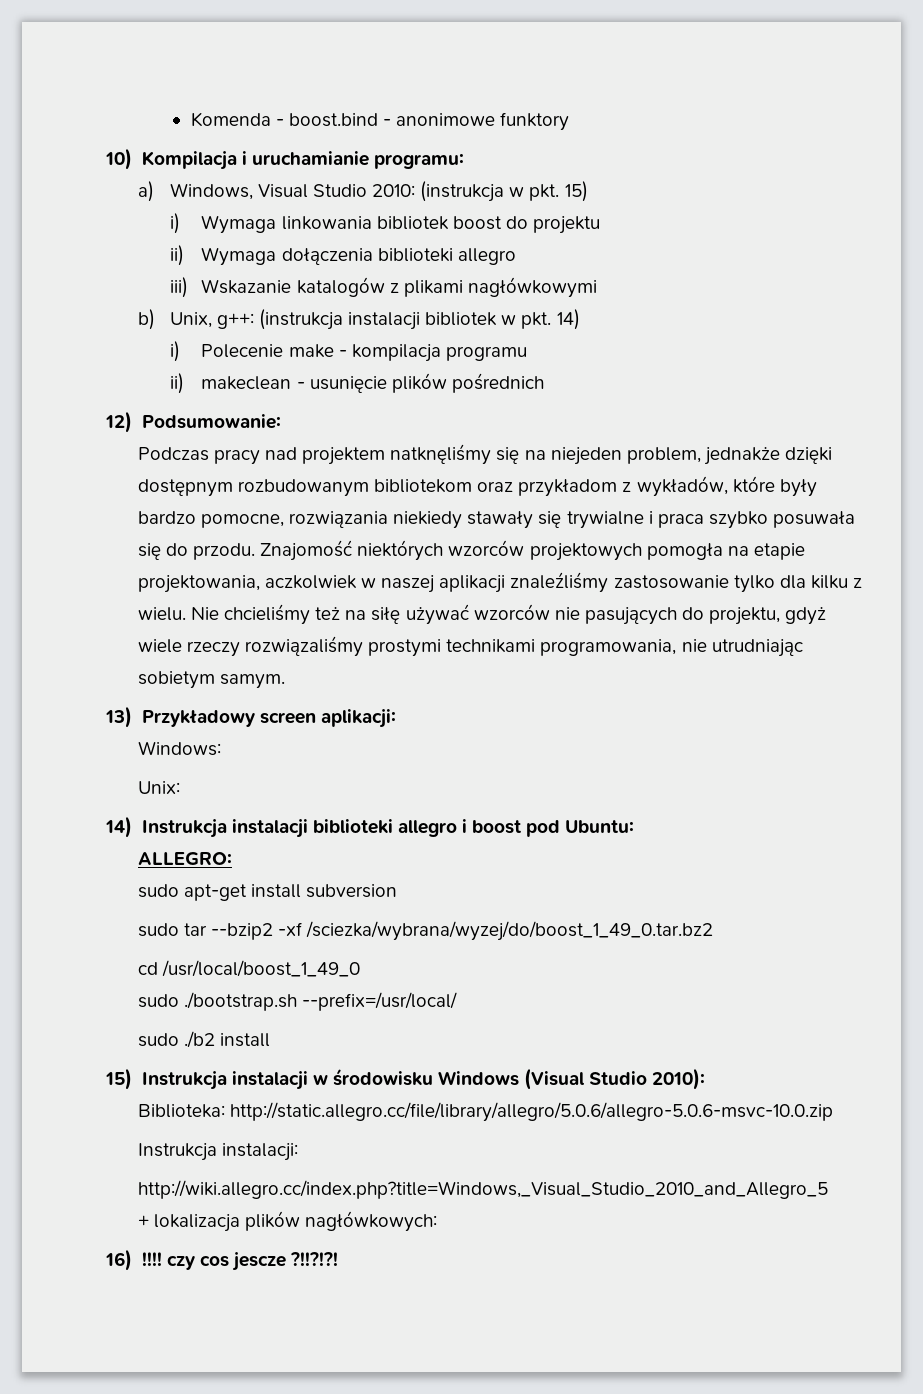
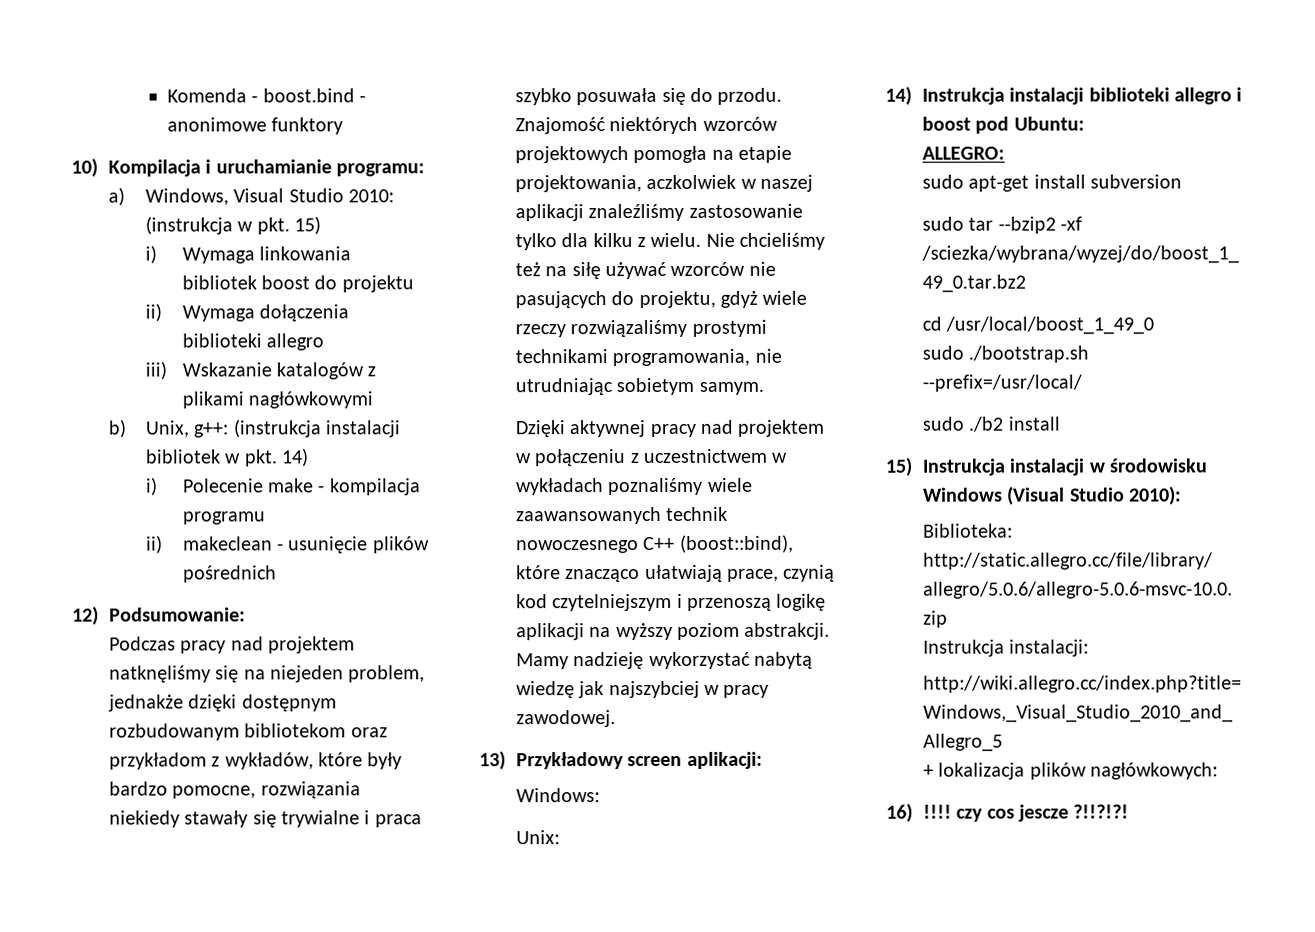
(285, 681) none -> [514,419,825,438] [514,448,788,467] [515,477,753,496] [515,506,729,525] [515,534,794,554] [515,564,836,583] [515,593,827,612] [515,622,831,641] [515,651,814,670] [515,680,770,699] [515,710,616,728] // Dzięki aktywnej pracy nad projektem w połączeniu z uczestnictwem w wykładach poznaliśmy wiele zaawansowanych technik nowoczesnego C++ (boost::bind), które znacząco ułatwiają prace, czynią kod czytelniejszym i przenoszą logikę aplikacji na wyższy poziom abstrakcji. Mamy nadzieję wykorzystać nabytą wiedzę jak najszybciej w pracy zawodowej.

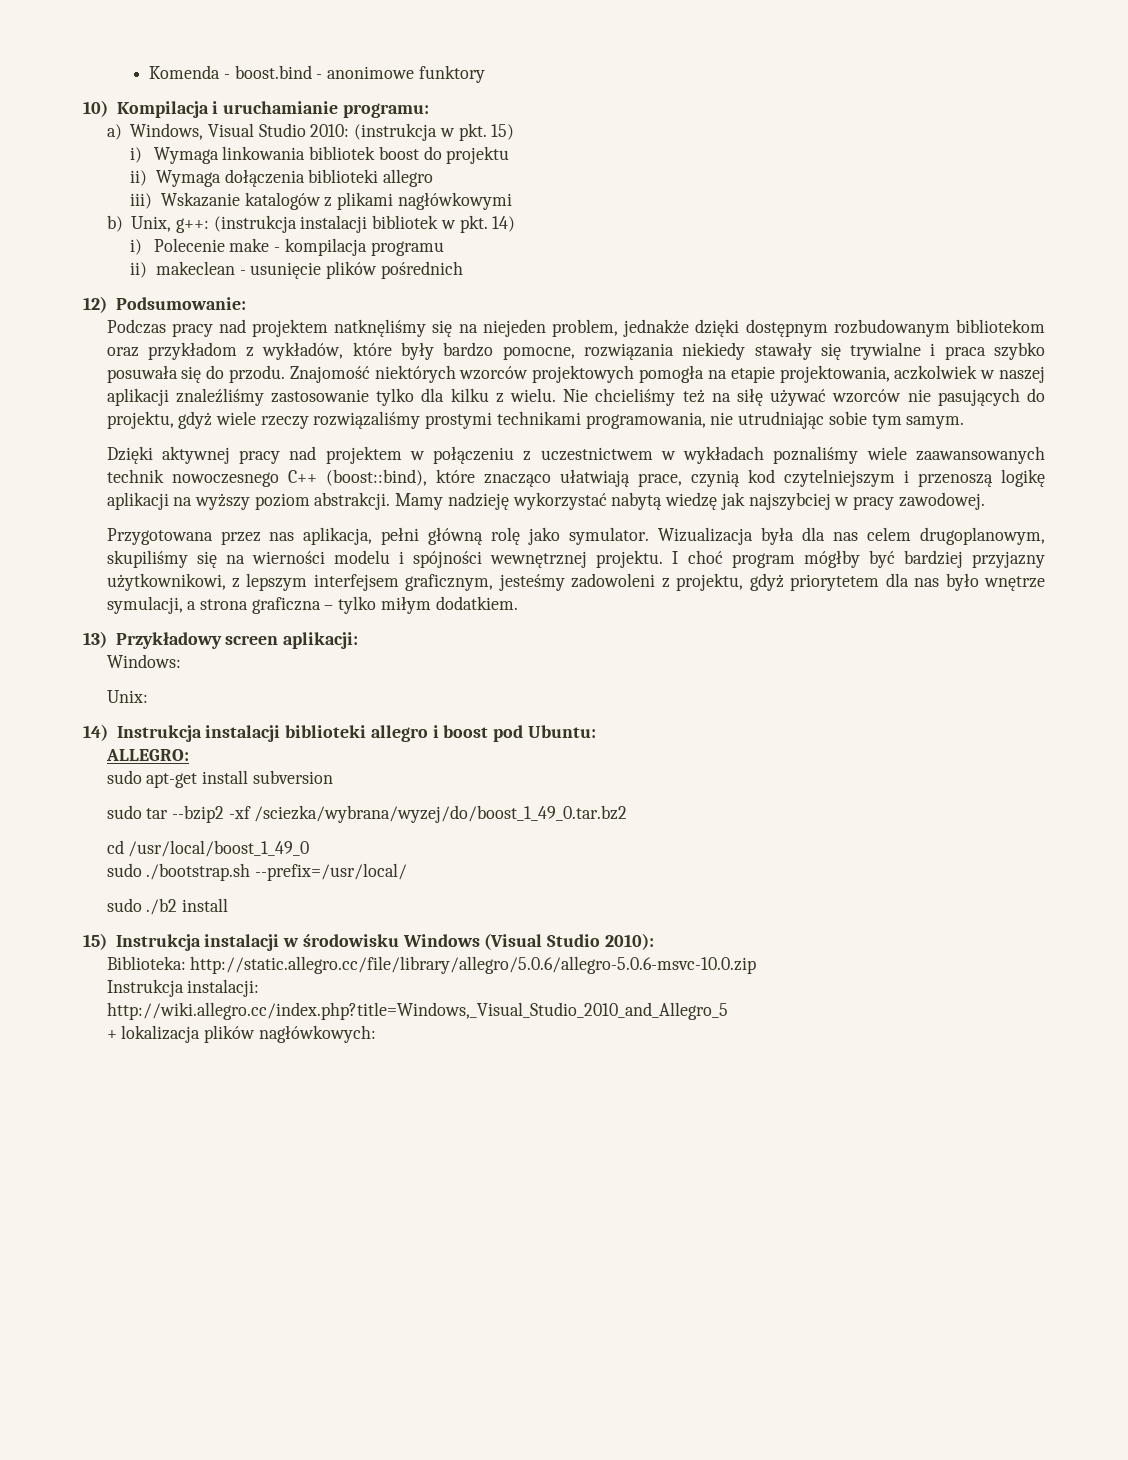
[616,377,695,396] sobietym -> [828,411,902,429] sobie tym
(616, 719) none -> [106,527,1046,545] [106,550,1045,568] [106,573,1046,591] [106,596,518,614] // Przygotowana przez nas aplikacja, pełni główną rolę jako symulator. Wizualizacja była dla nas celem drugoplanowym, skupiliśmy się na wierności modelu i spójności wewnętrznej projektu. I choć program mógłby być bardziej przyjazny użytkownikowi, z lepszym interfejsem graficznym, jesteśmy zadowoleni z projektu, gdyż priorytetem dla nas było wnętrze symulacji, a strona graficzna – tylko miłym dodatkiem.
[886,803,1130,823] // 16) !!!! czy cos jescze ?!!?!?! -> (376, 1034) none

